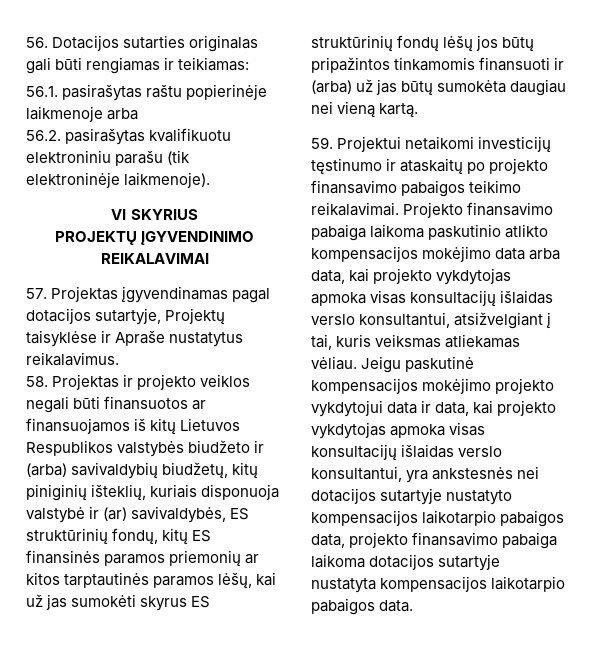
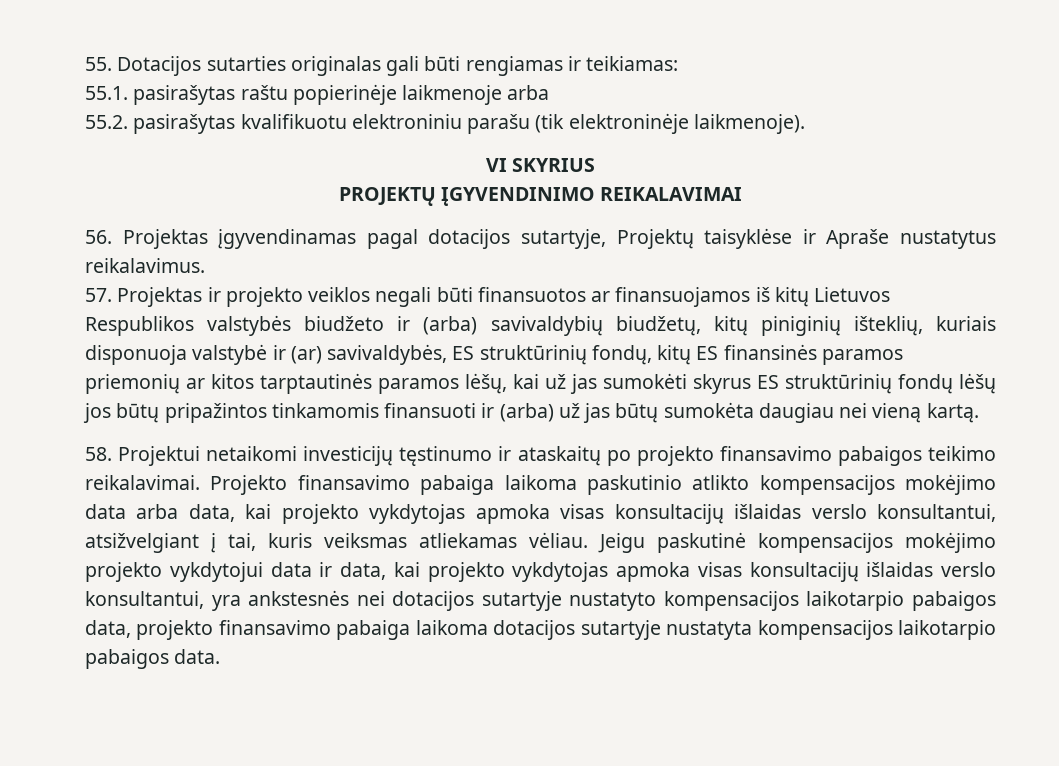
[26,37,48,48] 56. -> [85,57,112,71] 55.
[26,86,58,97] 56.1. -> [85,86,128,100] 55.1.
[26,130,61,141] 56.2. -> [85,115,128,129] 55.2.
[26,288,47,299] 57. -> [85,230,112,244] 56.
[26,376,48,387] 58. -> [85,288,112,302] 57.
[311,137,333,149] 59. -> [85,447,112,461] 58.

